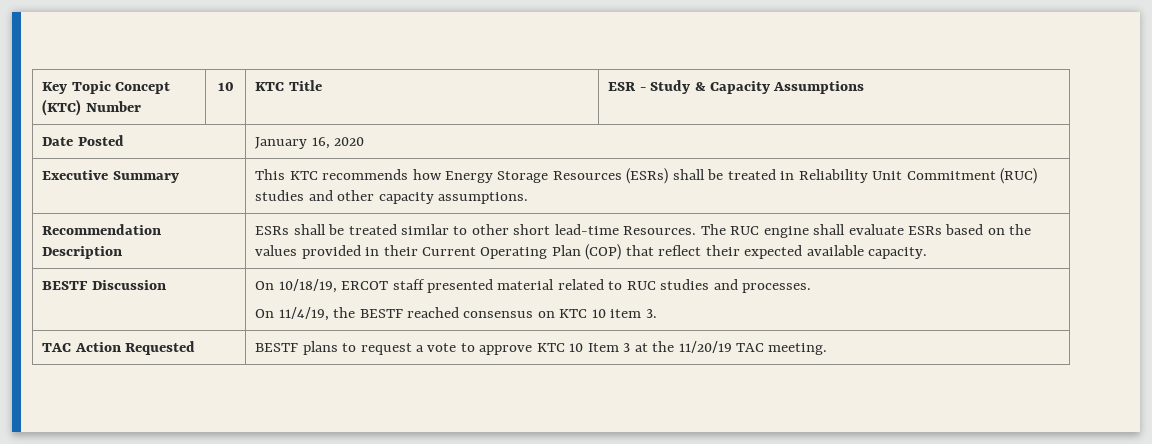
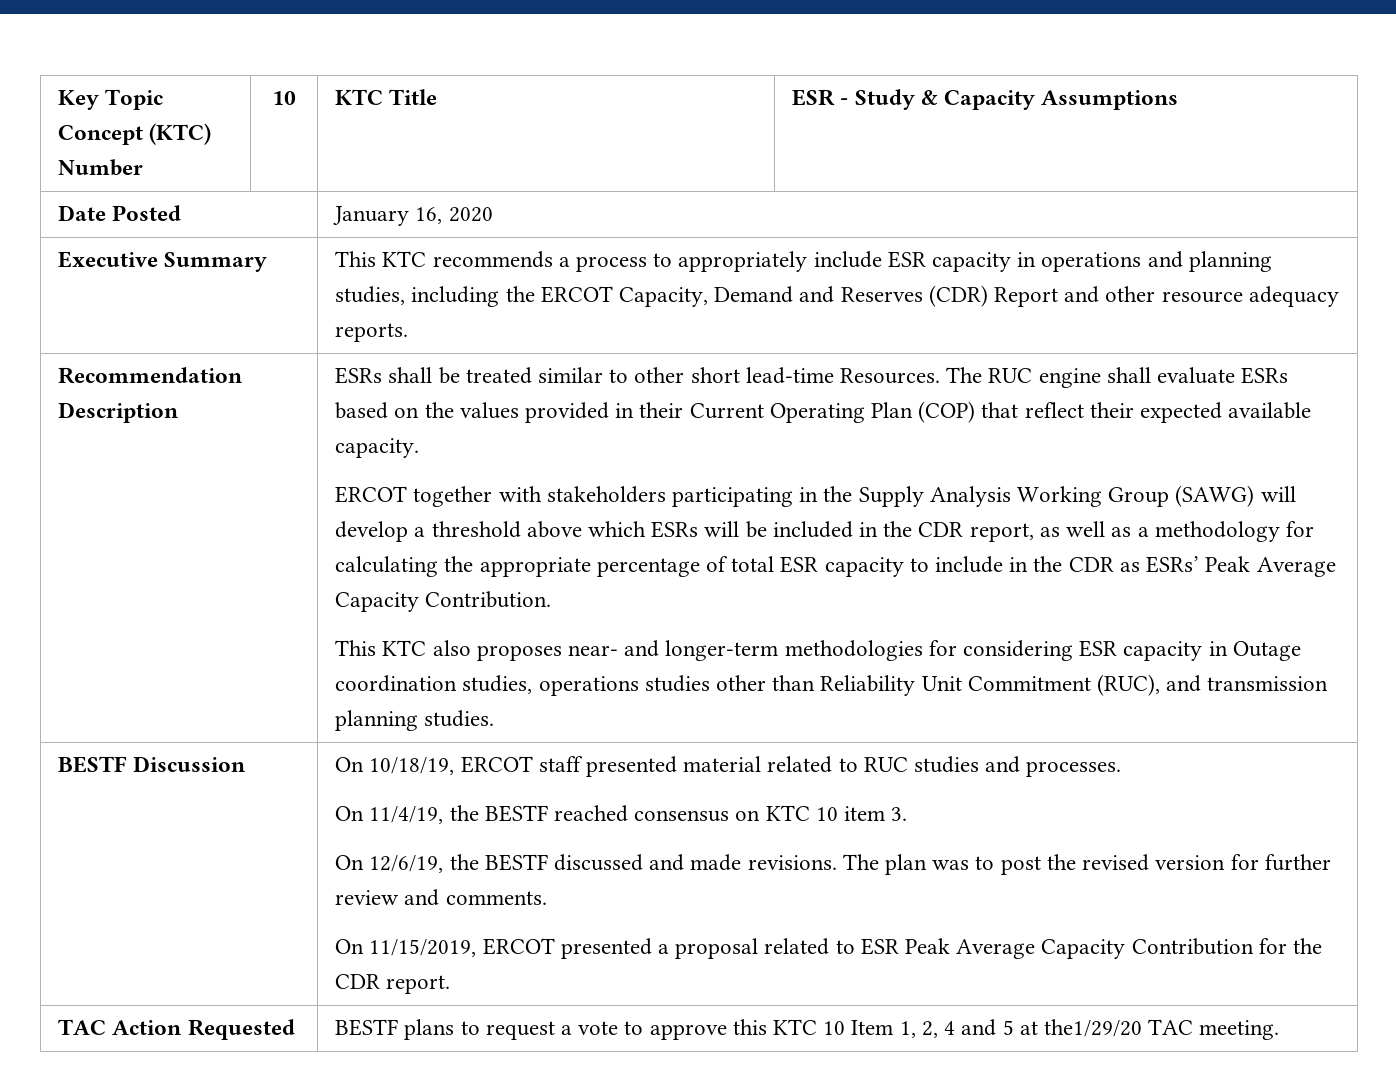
[412,168,1037,184] [255,190,528,204] how Energy Storage Resources (ESRs) shall be treated in Reliability Unit Commitment (RUC) studies and other capacity assumptions. -> [558,251,1272,272] [335,285,1339,307] [335,323,409,342] a process to appropriately include ESR capacity in operations and planning studies, including the ERCOT Capacity, Demand and Reserves (CDR) Report and other resource adequacy reports.
(928, 253) none -> [335,485,1296,507] [335,521,1314,542] [335,556,1336,577] [335,591,552,612] [335,640,1301,661] [335,674,1329,696] [335,710,495,731] // ERCOT together with stakeholders participating in the Supply Analysis Working Group (SAWG) will develop a threshold above which ESRs will be included in the CDR report, as well as a methodology for calculating the appropriate percentage of total ESR capacity to include in the CDR as ESRs’ Peak Average Capacity Contribution. // This KTC also proposes near- and longer-term methodologies for considering ESR capacity in Outage coordination studies, operations studies other than Reliability Unit Commitment (RUC), and transmission planning studies.
(657, 313) none -> [335,854,1331,875] [335,889,547,906] [335,938,1323,959] [335,974,451,994] // On 12/6/19, the BESTF discussed and made revisions. The plan was to post the revised version for further review and comments. // On 11/15/2019, ERCOT presented a proposal related to ESR Peak Average Capacity Contribution for the CDR report.
(533, 350) none -> [732,1019,767,1035] this
[623,341,732,353] 3 at the 11/20/19 -> [899,1019,1142,1038] 1, 2, 4 and 5 at the1/29/20

